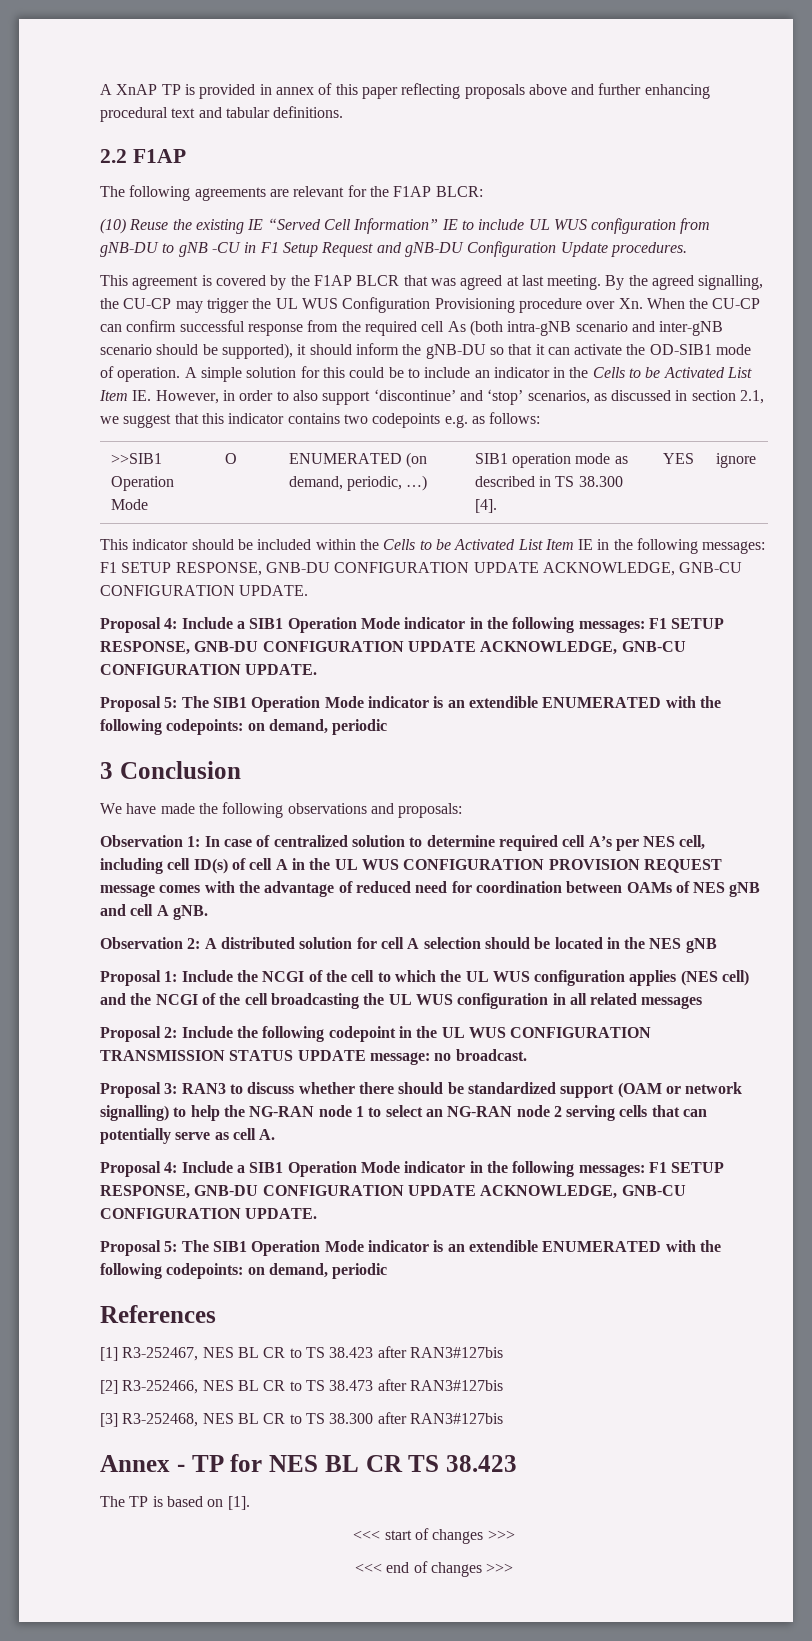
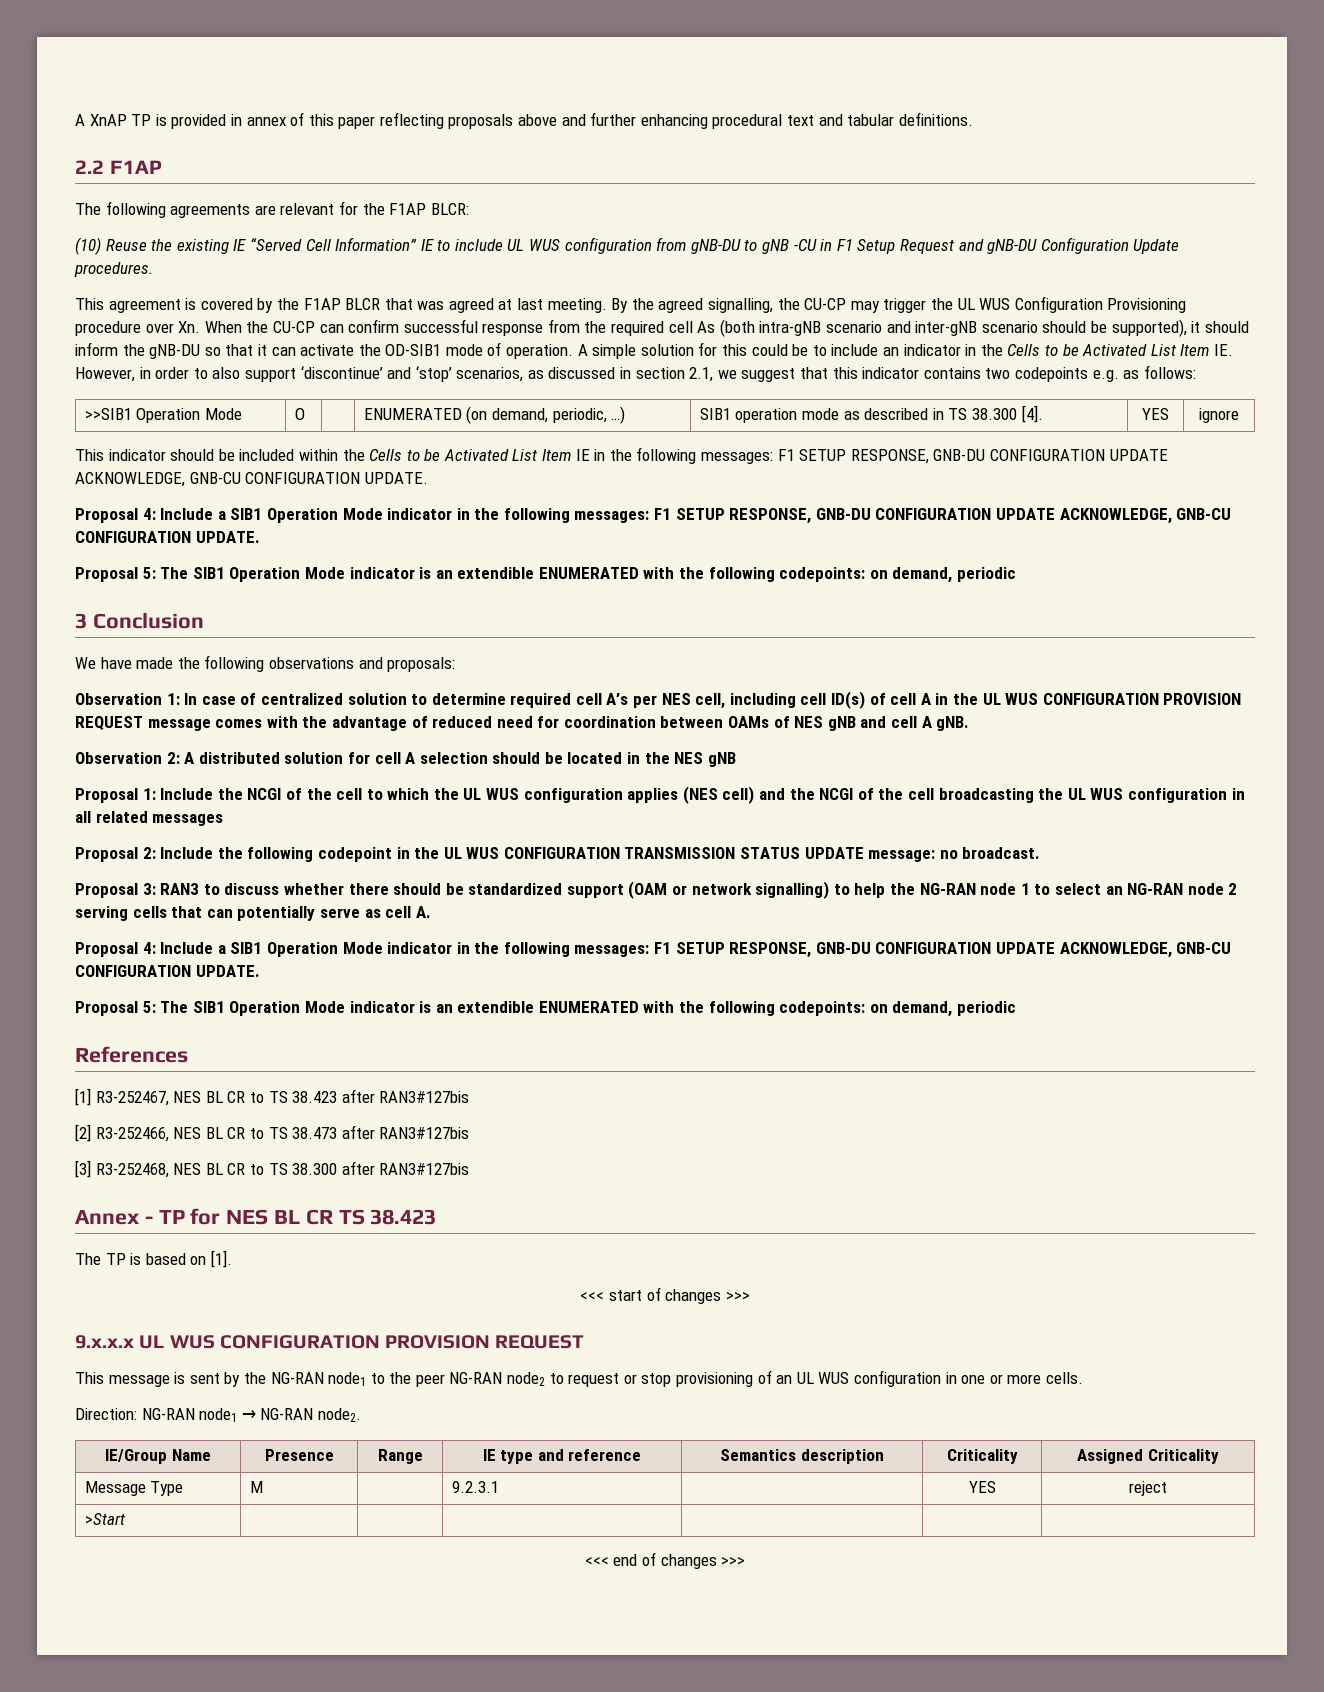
(515, 1535) none -> [75,1335,585,1349] [75,1370,1083,1387] [75,1408,361,1422] [105,1449,211,1464] [264,1449,334,1461] [377,1449,423,1464] [482,1449,642,1464] [720,1449,884,1464] [946,1449,1018,1464] [1077,1449,1219,1464] [84,1481,184,1496] [249,1481,263,1493] [451,1481,499,1493] [968,1481,996,1493] [1129,1481,1167,1496] [84,1513,125,1525] // 9.x.x.x UL WUS CONFIGURATION PROVISION REQUEST // This message is sent by the NG-RAN node1 to the peer NG-RAN node2 to request or stop provisioning of an UL WUS configuration in one or more cells. // Direction: NG-RAN node1 → NG-RAN node2. // IE/Group Name | Presence | Range | IE type and reference | Semantics description | Criticality | Assigned Criticality // Message Type | M | | 9.2.3.1 | | YES | reject // >Start | | | | | |

